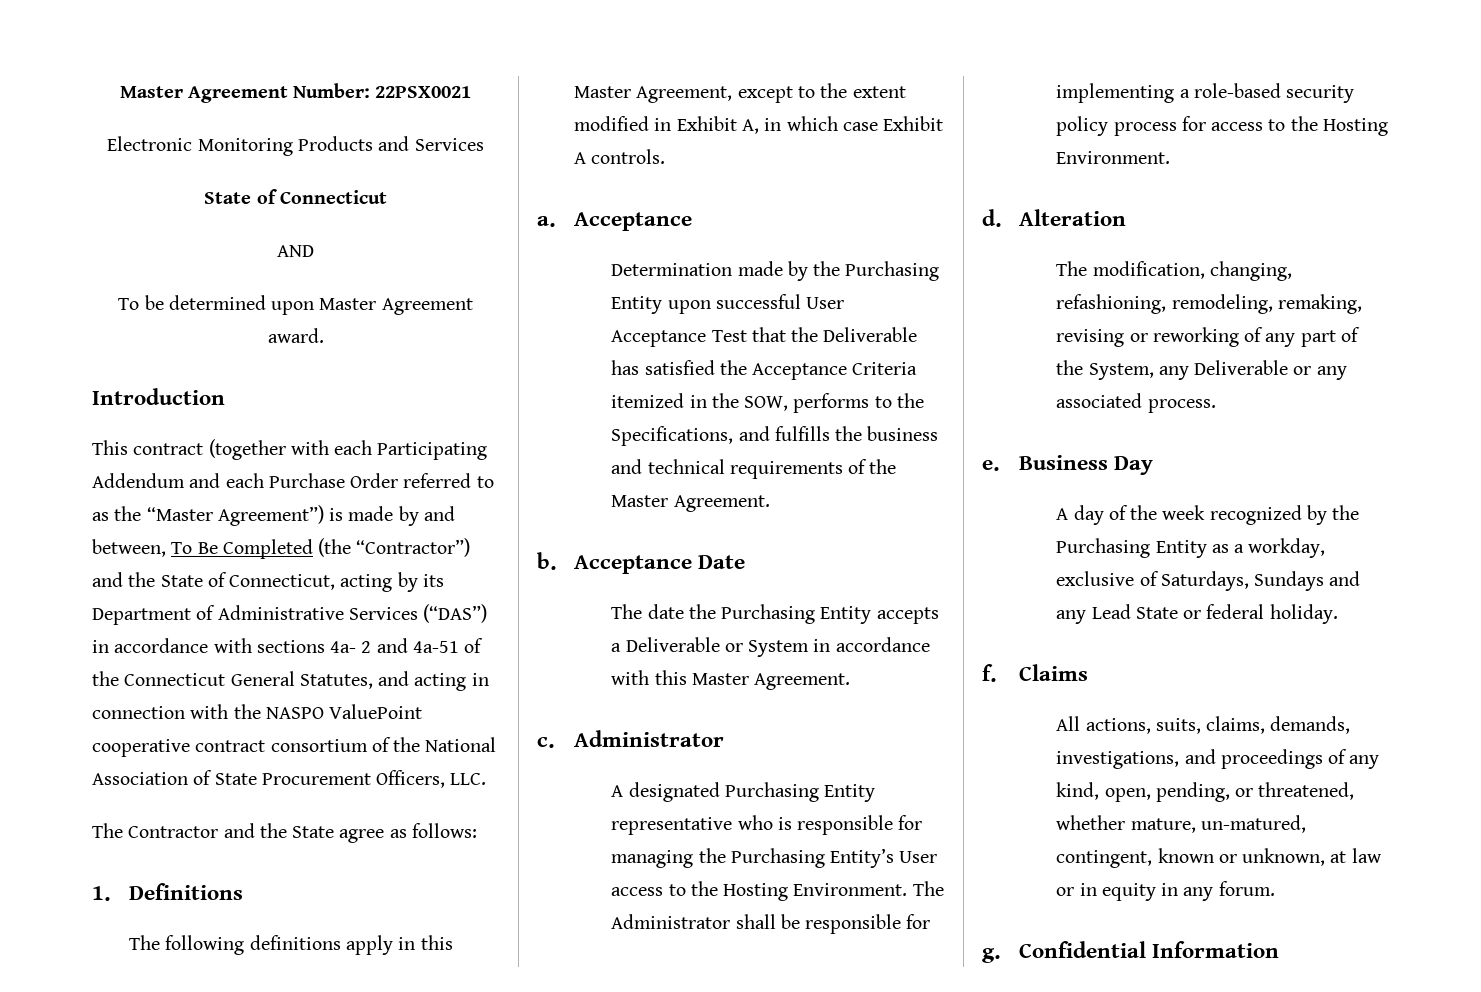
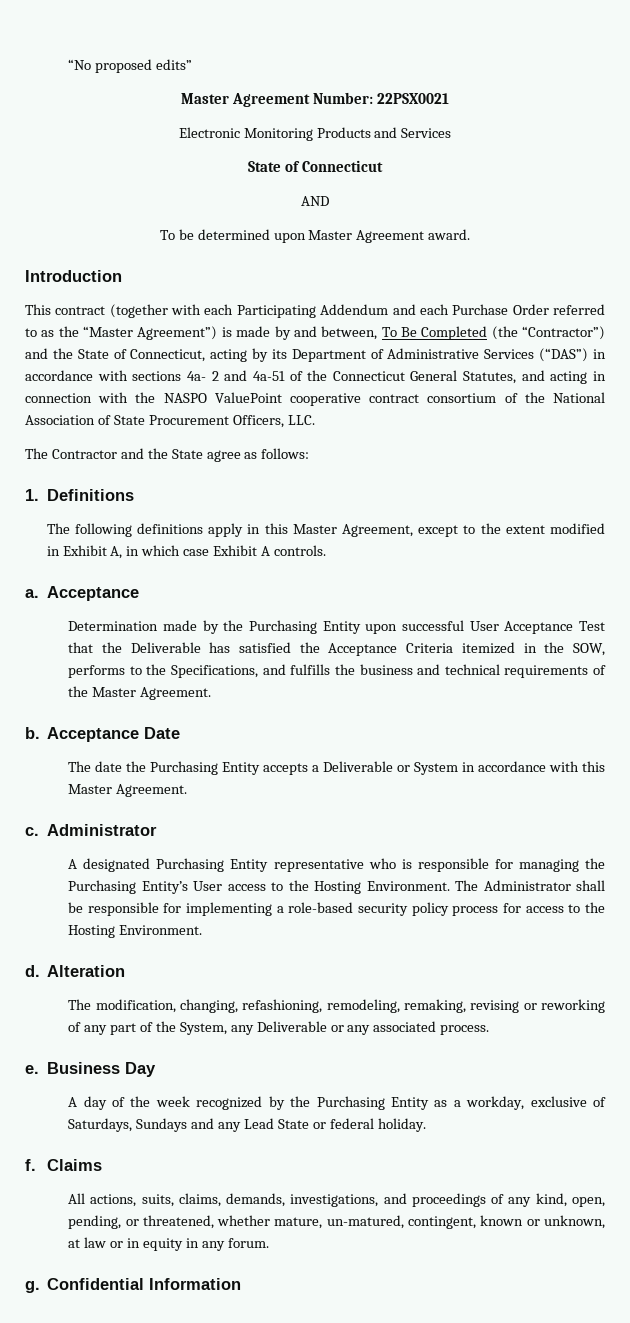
(119, 92) none -> [68,59,193,73] “No proposed edits” //

